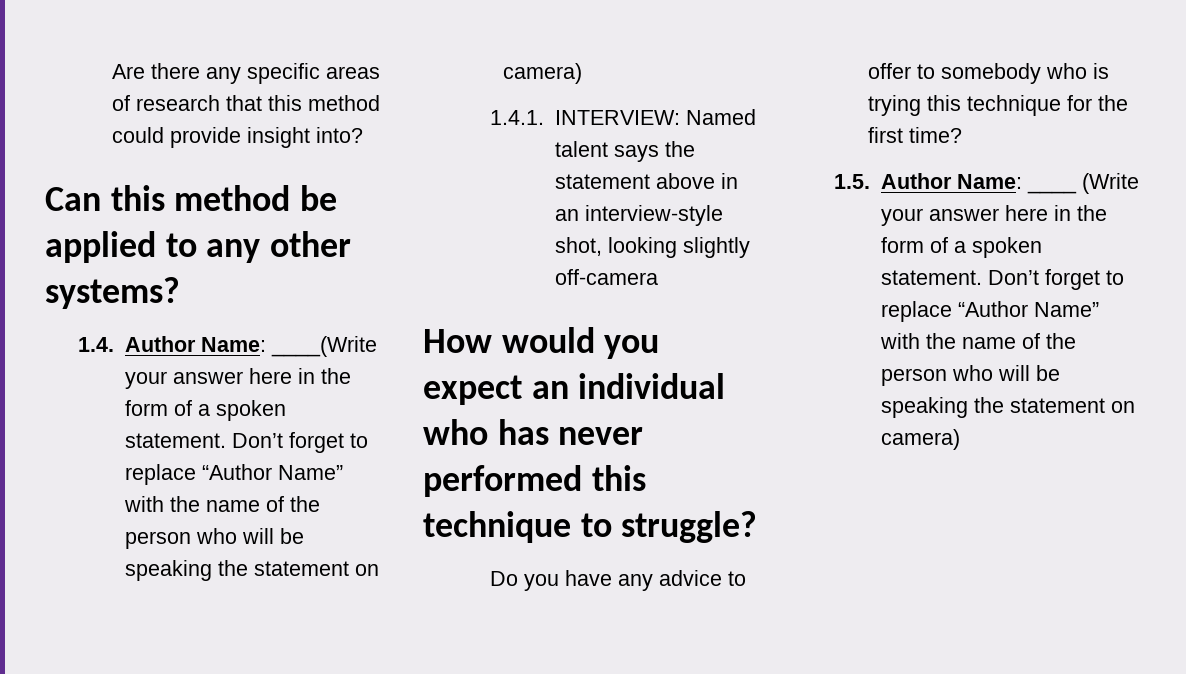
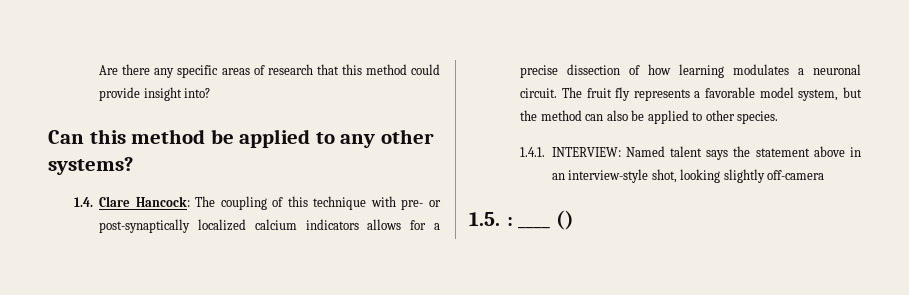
[125,336,378,357] [125,368,352,389] [125,400,287,421] [125,432,369,453] [125,464,344,485] [124,496,321,512] [125,528,305,549] [125,560,380,581] [503,63,583,84] Author Name: ____(Write your answer here in the form of a spoken statement. Don’t forget to replace “Author Name” with the name of the person who will be speaking the statement on camera) -> [99,196,442,210] [99,219,440,233] [520,64,861,78] [520,87,862,101] [520,110,779,124] Clare Hancock: The coupling of this technique with pre- or post-synaptically localized calcium indicators allows for a precise dissection of how learning modulates a neuronal circuit. The fruit fly represents a favorable model system, but the method can also be applied to other species.
[423,327,660,359] [423,373,726,405] [423,419,644,445] [423,465,646,497] [423,511,758,543] [489,570,746,591] [867,63,1109,84] [867,95,1128,116] [867,127,962,143] [834,173,1023,189] [1027,173,1140,194] [881,205,1108,226] [881,237,1043,258] [881,269,1125,290] [881,301,1100,322] [880,333,1077,349] [881,365,1061,386] [881,397,1136,418] [881,429,961,450] How would you expect an individual who has never performed this technique to struggle? // Do you have any advice to offer to somebody who is trying this technique for the first time? // 1.5. Author Name: ____ (Write your answer here in the form of a spoken statement. Don’t forget to replace “Author Name” with the name of the person who will be speaking the statement on camera) -> [469,212,513,226] [518,210,574,230] 1.5. : ____ ()

